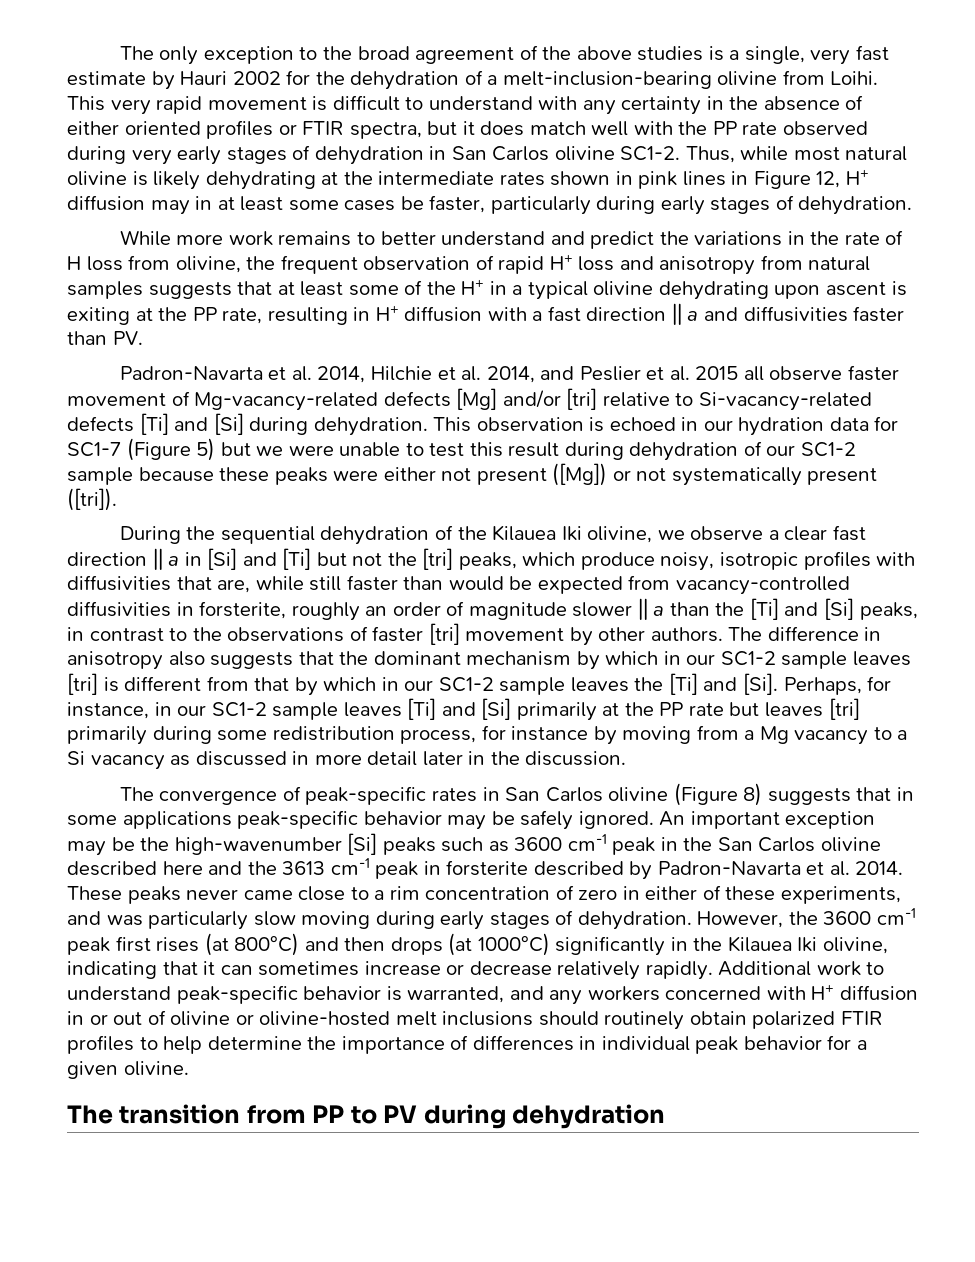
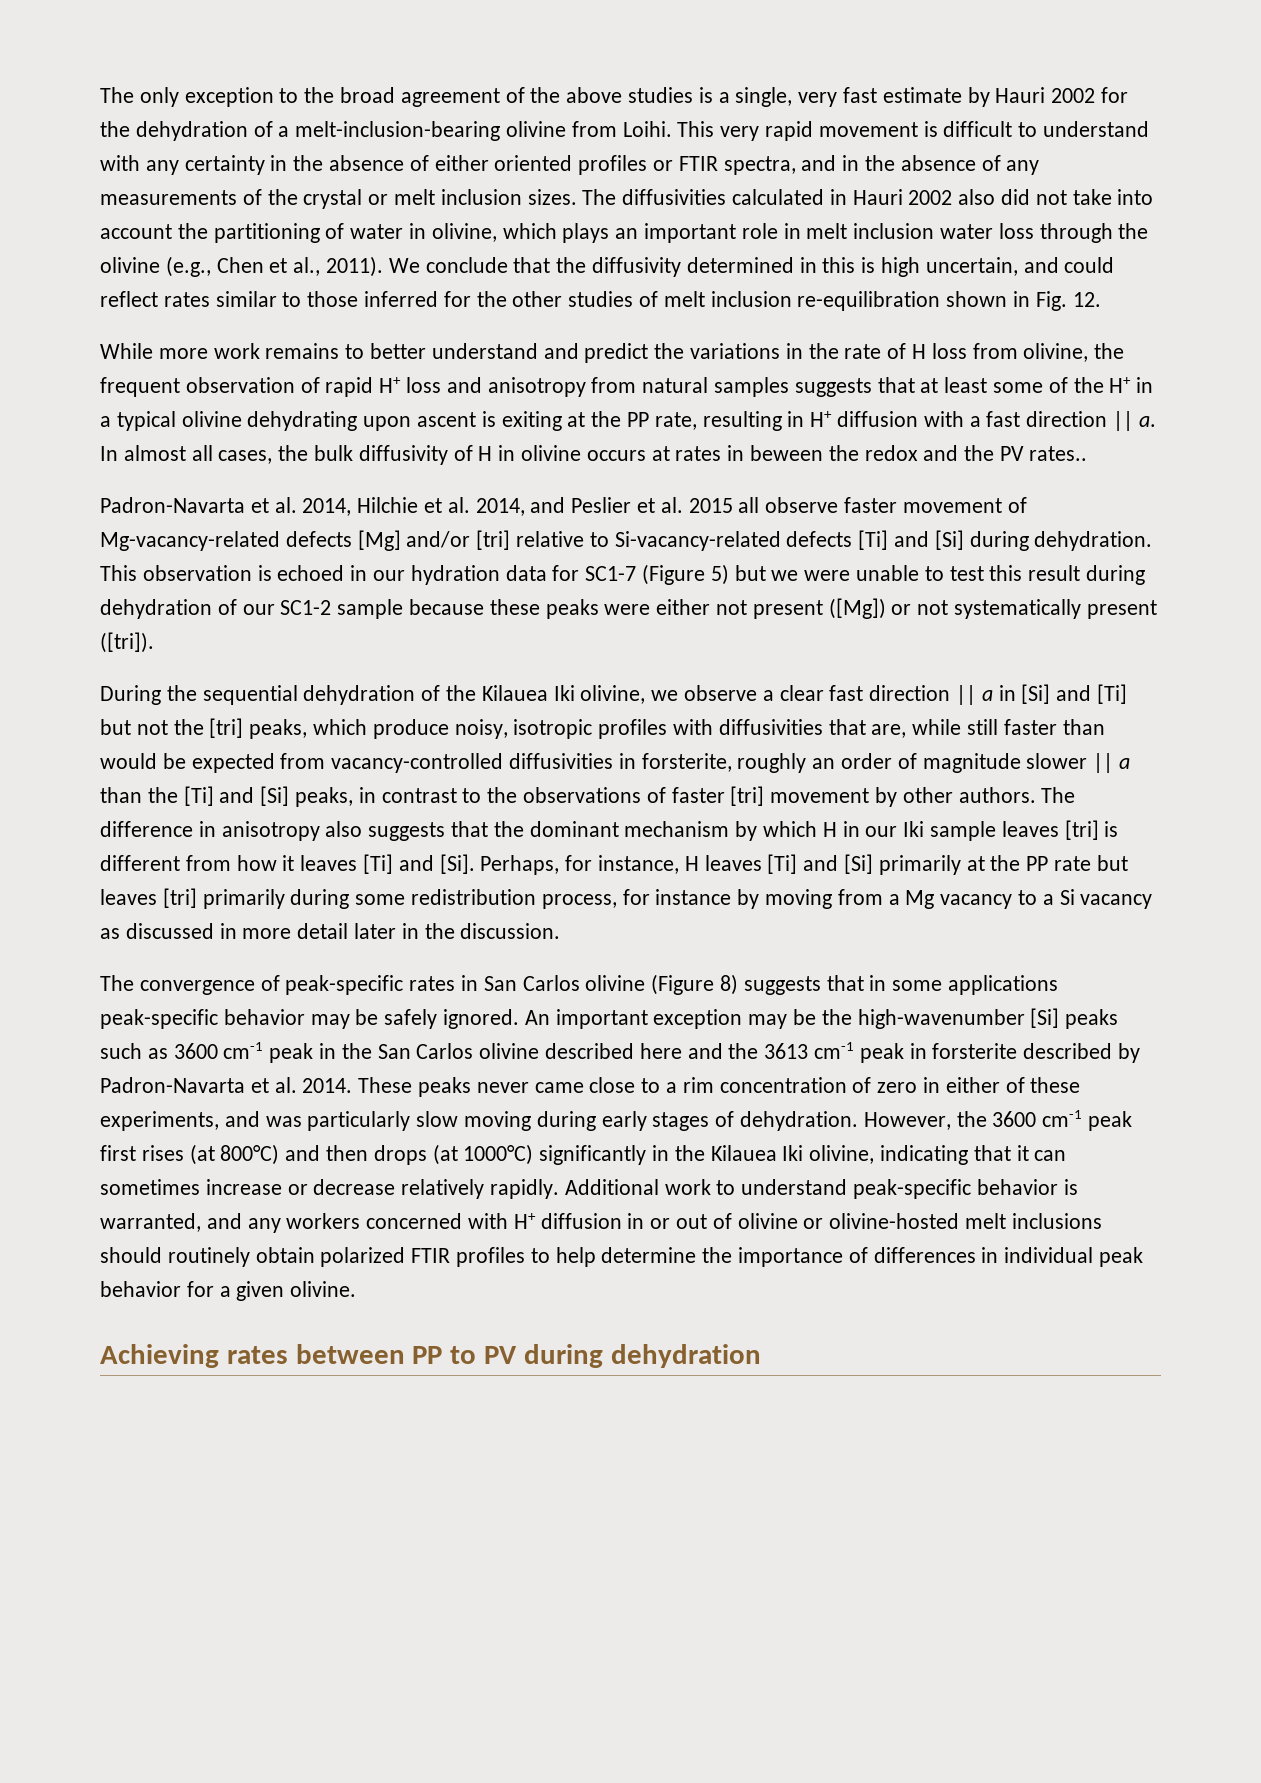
[427,121,869,136] [67,145,908,165] [67,169,870,190] [67,195,913,215] but it does match well with the PP rate observed during very early stages of dehydration in San Carlos olivine SC1-2. Thus, while most natural olivine is likely dehydrating at the intermediate rates shown in pink lines in Figure 12, H+ diffusion may in at least some cases be faster, particularly during early stages of dehydration. -> [801,155,1040,175] [100,189,1154,209] [100,223,1149,243] [100,256,1115,277] [100,291,1101,311] and in the absence of any measurements of the crystal or melt inclusion sizes. The diffusivities calculated in Hauri 2002 also did not take into account the partitioning of water in olivine, which plays an important role in melt inclusion water loss through the olivine (e.g., Chen et al., 2011). We conclude that the diffusivity determined in this is high uncertain, and could reflect rates similar to those inferred for the other studies of melt inclusion re-equilibration shown in Fig. 12.
[687,306,905,322] [67,331,143,345] a and diffusivities faster than PV. -> [1138,416,1156,427] [100,445,1087,465] a. In almost all cases, the bulk diffusivity of H in olivine occurs at rates in beween the redox and the PV rates..
[663,651,776,666] in our SC1-2 -> [822,821,925,837] H in our Iki
[254,677,664,696] that by which in our SC1-2 sample leaves the -> [236,855,358,871] how it leaves
[154,702,339,720] in our SC1-2 sample -> [684,856,699,871] H
[67,1104,306,1124] The transition from -> [100,1344,405,1368] Achieving rates between

